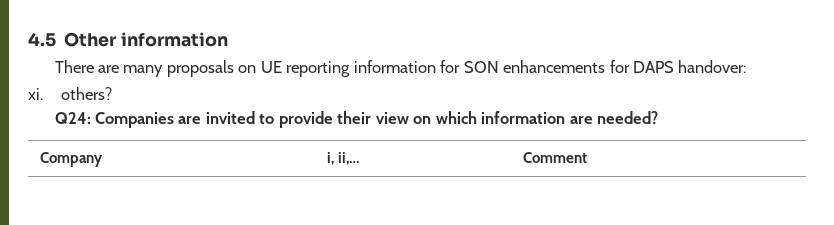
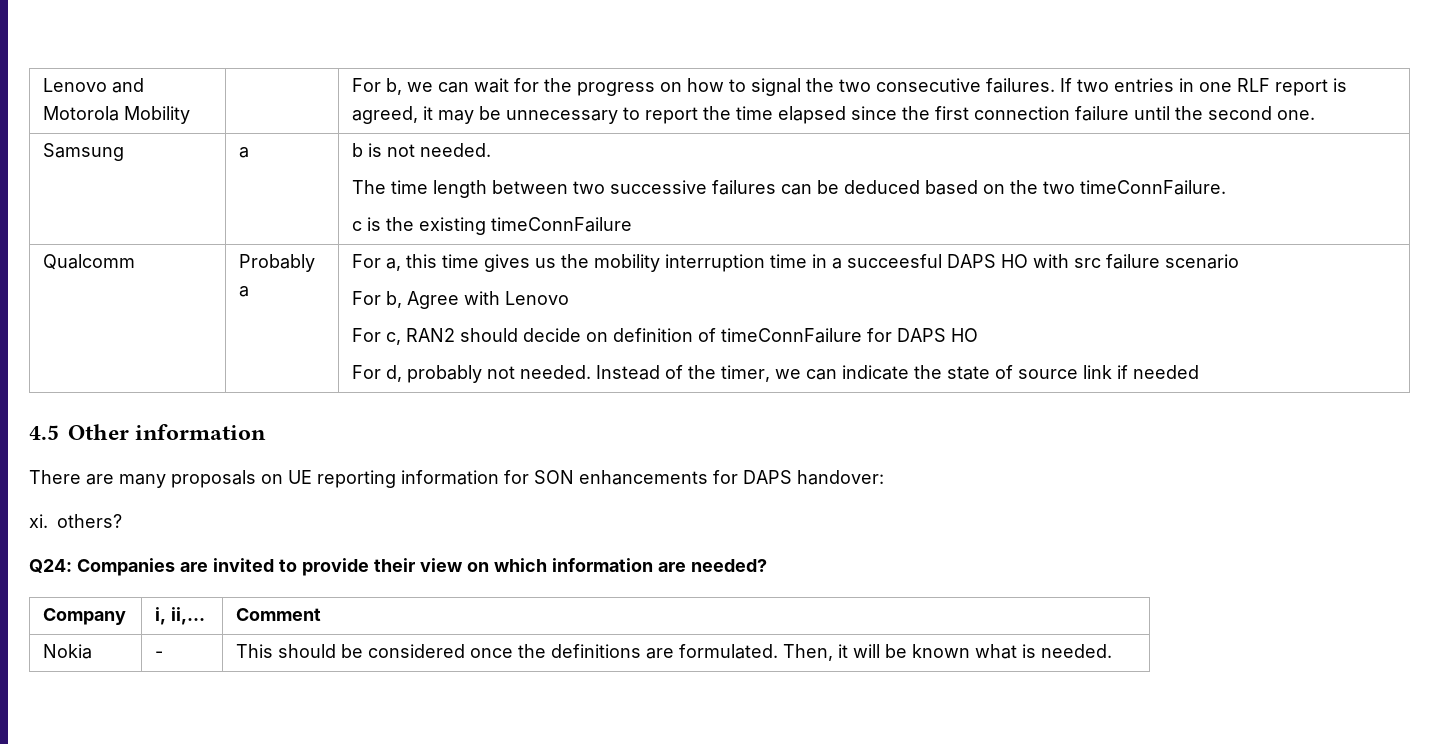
(28, 39) none -> [43,78,145,93] [43,106,191,124] [352,78,1348,96] [352,106,1316,124] [43,143,125,161] [239,147,250,158] [352,143,492,157] [352,180,1227,198] [352,217,633,235] [43,254,136,270] [239,254,316,272] [239,286,250,297] [352,254,1240,272] [352,291,570,309] [352,328,979,345] [352,365,1200,383] Lenovo and Motorola Mobility | | For b, we can wait for the progress on how to signal the two consecutive failures. If two entries in one RLF report is agreed, it may be unnecessary to report the time elapsed since the first connection failure until the second one. // Samsung | a | b is not needed. // The time length between two successive failures can be deduced based on the two timeConnFailure. // c is the existing timeConnFailure // Qualcomm | Probably a | For a, this time gives us the mobility interruption time in a succeesful DAPS HO with src failure scenario // For b, Agree with Lenovo // For c, RAN2 should decide on definition of timeConnFailure for DAPS HO // For d, probably not needed. Instead of the timer, we can indicate the state of source link if needed //
(588, 157) none -> [43,644,93,659] [155,651,164,658] [236,644,1113,661] // Nokia | - | This should be considered once the definitions are formulated. Then, it will be known what is needed.

